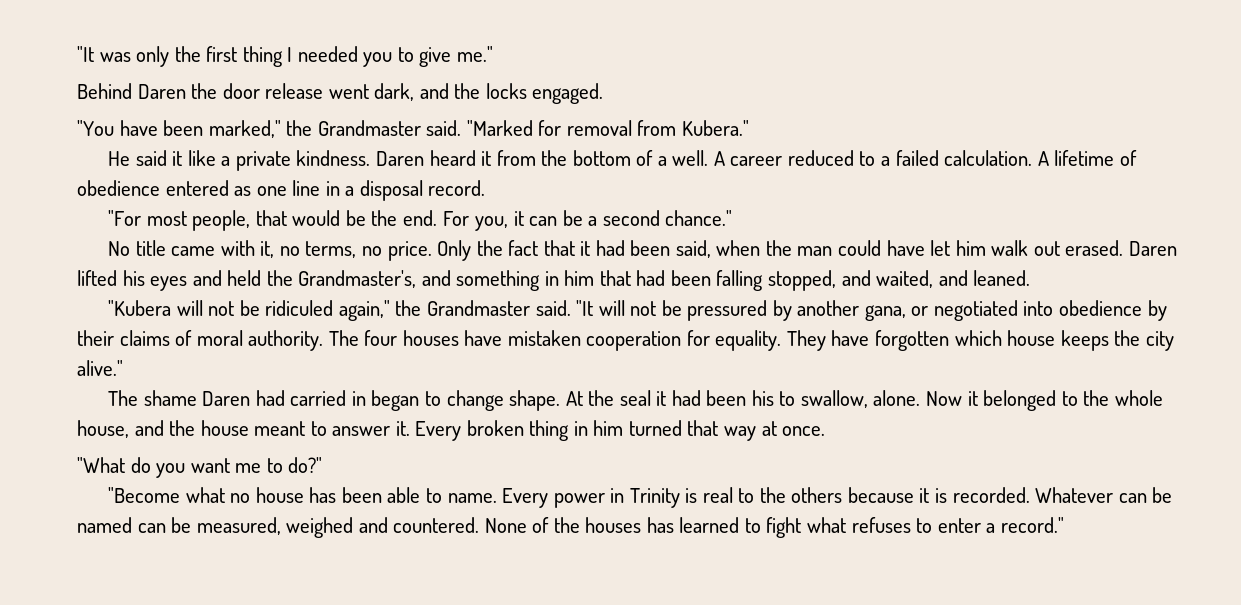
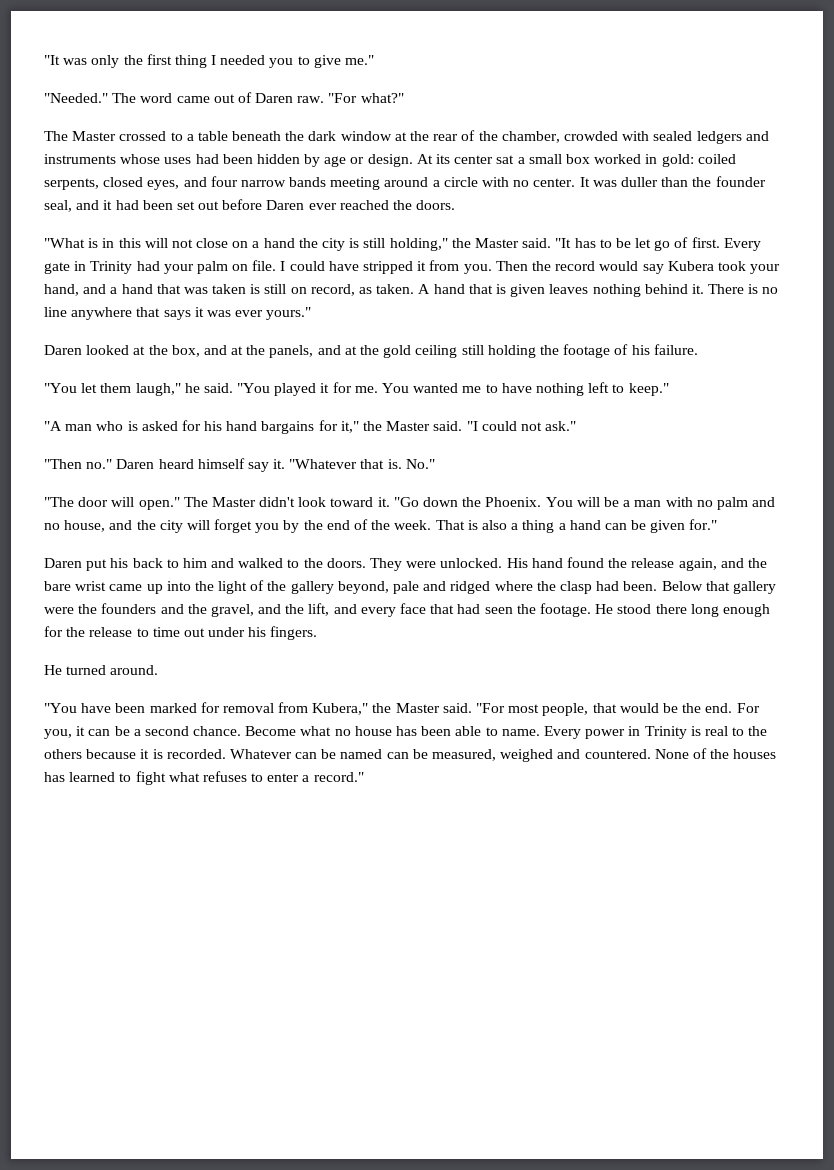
[77,83,604,104] [77,120,749,138] [108,150,1137,171] [77,180,486,201] Behind Daren the door release went dark, and the locks engaged. // "You have been marked," the Grandmaster said. "Marked for removal from Kubera." // He said it like a private kindness. Daren heard it from the bottom of a well. A career reduced to a failed calculation. A lifetime of obedience entered as one line in a disposal record. // -> [44,92,404,103] [44,130,769,144] [44,154,736,167] [44,176,766,190] [44,199,456,212] [44,237,761,251] [44,260,781,274] [44,284,779,297] [44,307,312,320] [44,344,698,358] [44,382,669,396] [44,420,577,434] [44,458,435,472] [44,497,776,510] [44,519,718,533] [44,557,767,571] [44,580,776,594] [44,603,770,617] [44,626,318,640] [44,665,159,675] [44,702,472,715] "Needed." The word came out of Daren raw. "For what?" // The Master crossed to a table beneath the dark window at the rear of the chamber, crowded with sealed ledgers and instruments whose uses had been hidden by age or design. At its center sat a small box worked in gold: coiled serpents, closed eyes, and four narrow bands meeting around a circle with no center. It was duller than the founder seal, and it had been set out before Daren ever reached the doors. // "What is in this will not close on a hand the city is still holding," the Master said. "It has to be let go of first. Every gate in Trinity had your palm on file. I could have stripped it from you. Then the record would say Kubera took your hand, and a hand that was taken is still on record, as taken. A hand that is given leaves nothing behind it. There is no line anywhere that says it was ever yours." // Daren looked at the box, and at the panels, and at the gold ceiling still holding the footage of his failure. // "You let them laugh," he said. "You played it for me. You wanted me to have nothing left to keep." // "A man who is asked for his hand bargains for it," the Master said. "I could not ask." // "Then no." Daren heard himself say it. "Whatever that is. No." // "The door will open." The Master didn't look toward it. "Go down the Phoenix. You will be a man with no palm and no house, and the city will forget you by the end of the week. That is also a thing a hand can be given for." // Daren put his back to him and walked to the doors. They were unlocked. His hand found the release again, and the bare wrist came up into the light of the gallery beyond, pale and ridged where the clasp had been. Below that gallery were the founders and the gravel, and the lift, and every face that had seen the footage. He stood there long enough for the release to time out under his fingers. // He turned around. // "You have been marked for removal from Kubera," the Master said.
[665,210,733,226] [108,240,1177,261] [77,270,1031,291] [108,300,1167,321] [77,330,1174,351] [77,360,123,376] [108,390,1163,411] [77,420,826,441] [77,457,323,478] [108,487,181,503] chance." // No title came with it, no terms, no price. Only the fact that it had been said, when the man could have let him walk out erased. Daren lifted his eyes and held the Grandmaster's, and something in him that had been falling stopped, and waited, and leaned. // "Kubera will not be ridiculed again," the Grandmaster said. "It will not be pressured by another gana, or negotiated into obedience by their claims of moral authority. The four houses have mistaken cooperation for equality. They have forgotten which house keeps the city alive." // The shame Daren had carried in began to change shape. At the seal it had been his to swallow, alone. Now it belonged to the whole house, and the house meant to answer it. Every broken thing in him turned that way at once. // "What do you want me to do?" // "Become -> [193,726,297,736] chance. Become

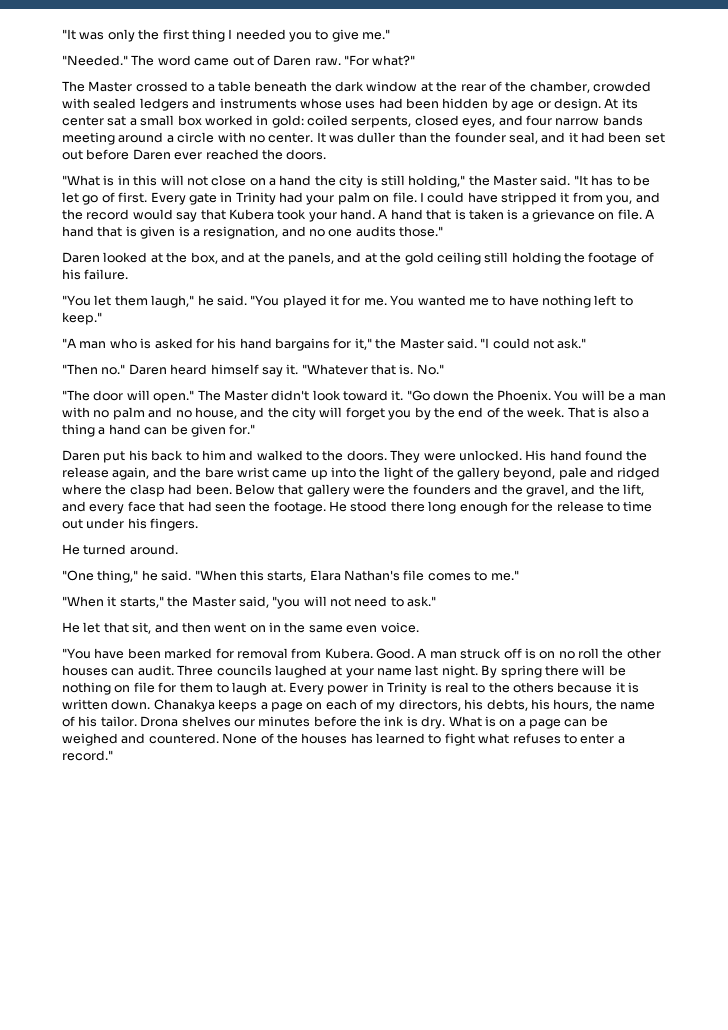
[463,261,528,274] you. Then -> [606,192,660,205] you, and
(664, 269) none -> [200,209,226,220] that
[44,284,208,296] hand, and a hand that was -> [340,209,466,220] hand. A hand that is
[264,284,415,296] still on record, as taken. -> [521,209,642,222] a grievance on file.
[549,284,779,297] [44,307,312,320] leaves nothing behind it. There is no line anywhere that says it was ever yours." -> [178,226,444,239] is a resignation, and no one audits those."
(159, 670) none -> [62,570,519,583] [62,596,437,609] [62,622,419,634] // "One thing," he said. "When this starts, Elara Nathan's file comes to me." // "When it starts," the Master said, "you will not need to ask." // He let that sit, and then went on in the same even voice.
[312,703,760,716] [44,726,540,739] Kubera," the Master said. "For most people, that would be the end. For you, it can be a second chance. Become what no house has been able to name. -> [324,648,661,659] [62,665,626,678] [62,682,286,695] Kubera. Good. A man struck off is on no roll the other houses can audit. Three councils laughed at your name last night. By spring there will be nothing on file for them to laugh at.
[166,749,497,761] recorded. Whatever can be named can be measured, -> [62,699,655,712] [62,716,608,729] written down. Chanakya keeps a page on each of my directors, his debts, his hours, the name of his tailor. Drona shelves our minutes before the ink is dry. What is on a page can be

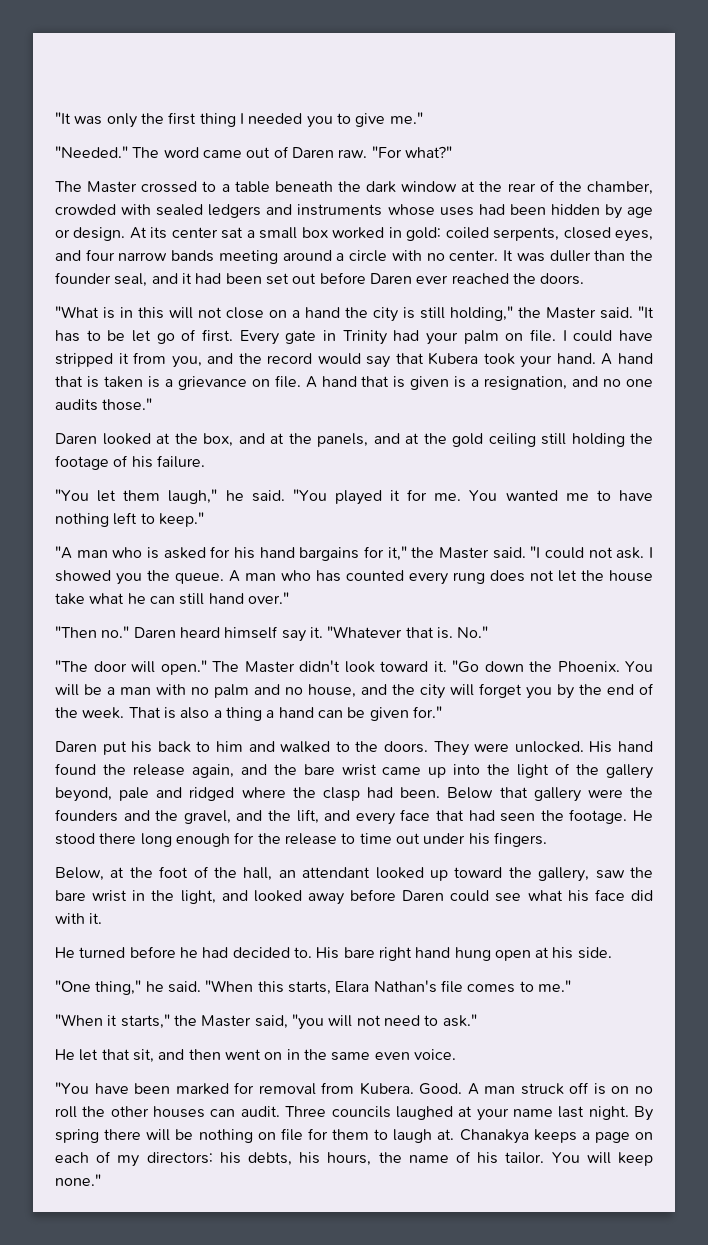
[557,338,587,349] ask." -> [616,547,653,559] [55,570,653,585] [55,592,289,605] ask. I showed you the queue. A man who has counted every rung does not let the house take what he can still hand over."
[62,544,178,555] He turned around. -> [55,866,653,882] [55,889,653,905] [55,913,103,924] [55,946,612,961] Below, at the foot of the hall, an attendant looked up toward the gallery, saw the bare wrist in the light, and looked away before Daren could see what his face did with it. // He turned before he had decided to. His bare right hand hung open at his side.
[289,682,640,695] [62,699,151,710] Every power in Trinity is real to the others because it is written down. -> (455, 1134) none
[398,699,461,711] directors, -> [146,1152,213,1164] directors:
[140,716,608,729] [62,733,625,746] [62,750,113,761] Drona shelves our minutes before the ink is dry. What is on a page can be weighed and countered. None of the houses has learned to fight what refuses to enter a record." -> [551,1152,653,1166] [55,1174,101,1186] You will keep none."

